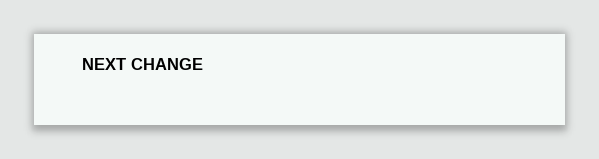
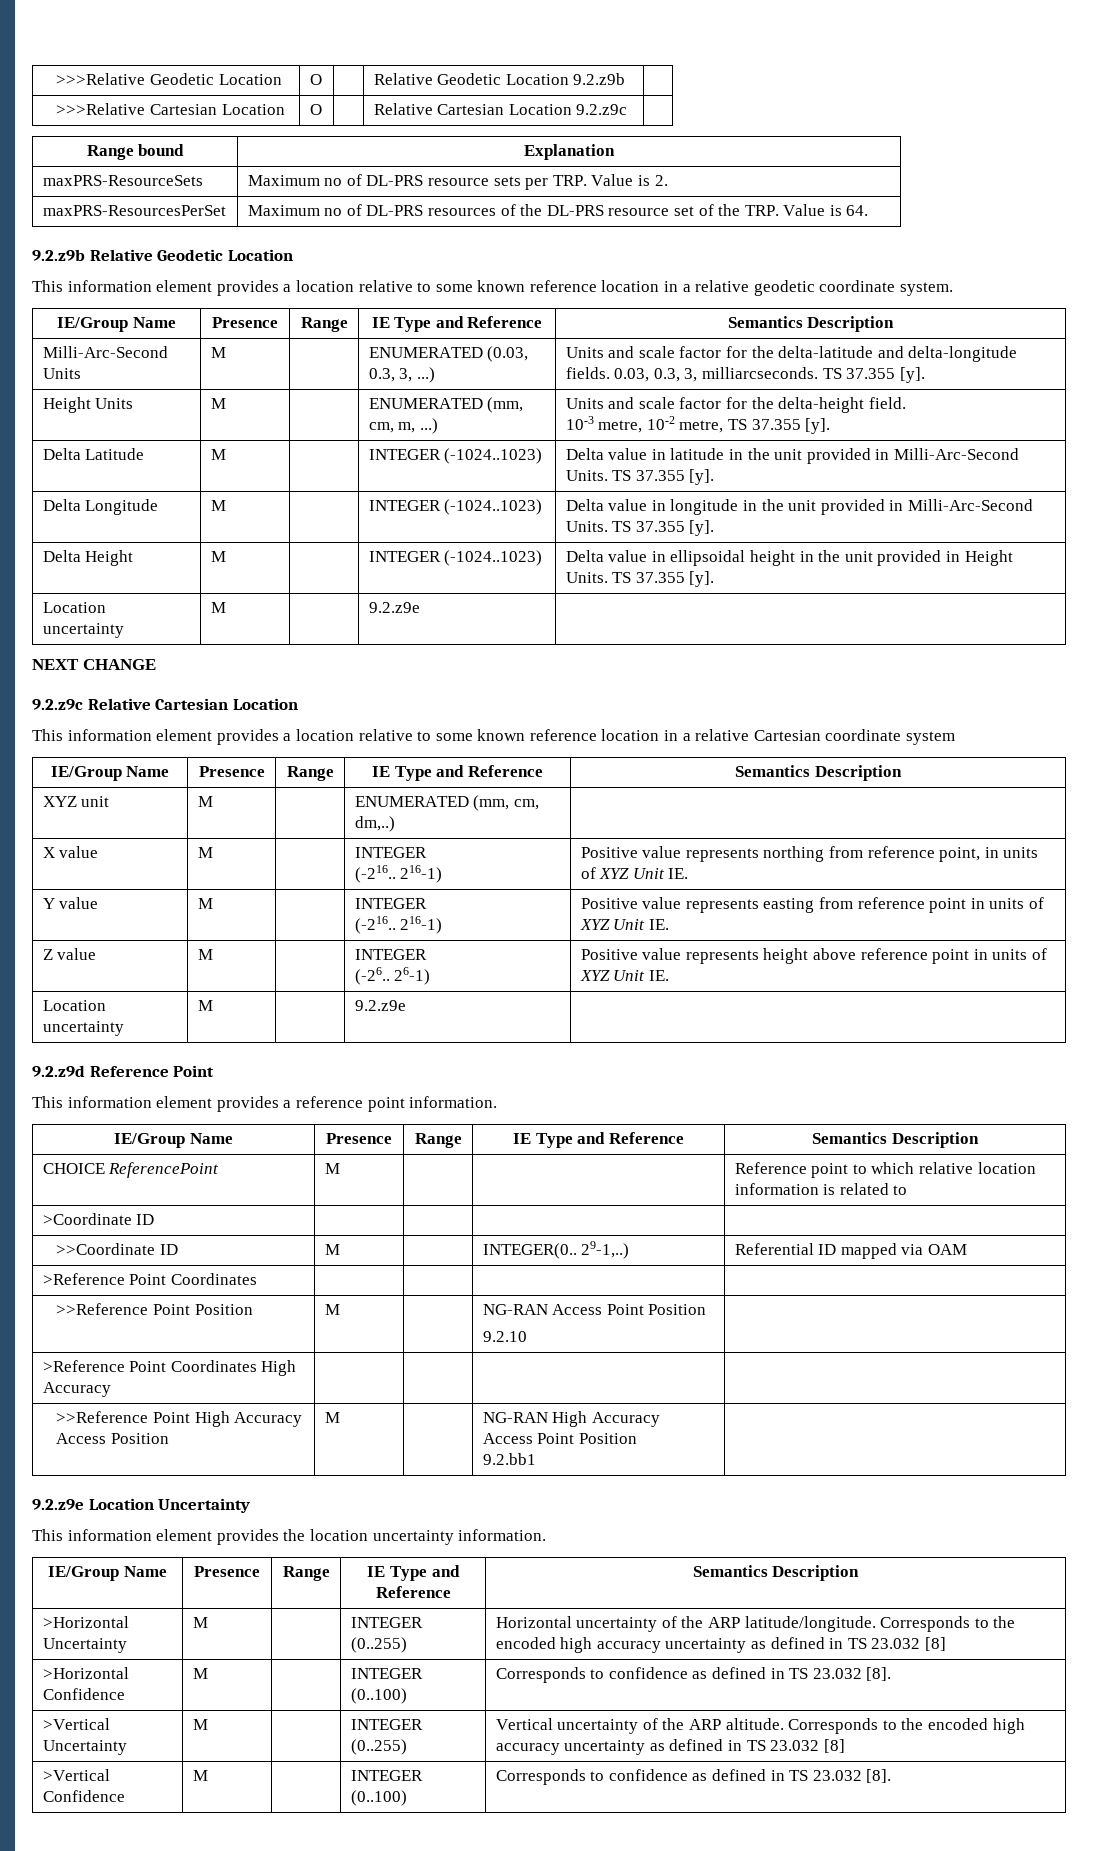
[82,58,203,70] NEXT CHANGE -> [56,73,282,85] [309,74,322,85] [373,73,626,85] [56,103,285,115] [309,104,322,115] [373,103,628,115] [86,144,185,160] [524,144,615,160] [42,175,203,186] [247,174,668,190] [42,205,226,216] [247,204,869,216] [32,249,293,261] [32,280,954,296] [57,317,176,332] [212,317,278,328] [300,317,348,332] [371,316,543,332] [727,316,895,332] [42,346,168,358] [42,368,81,379] [210,347,226,358] [368,346,529,362] [368,367,435,383] [565,346,1018,362] [565,367,925,383] [42,397,134,413] [210,398,226,409] [368,397,524,413] [368,418,438,434] [565,397,906,413] [565,416,831,434] [42,448,145,460] [210,449,226,460] [368,448,543,464] [565,448,1019,464] [565,469,715,485] [42,499,159,515] [210,500,226,511] [368,499,543,515] [565,499,1033,515] [565,520,715,536] [42,550,134,566] [210,551,226,562] [368,550,543,566] [565,550,1013,566] [565,571,715,587] [42,602,106,613] [42,623,124,638] [210,602,226,613] [368,602,420,613] [32,659,156,670] [32,698,298,710] [32,729,956,745] [50,766,170,781] [198,766,265,777] [286,766,334,781] [372,765,543,781] [735,765,902,781] [42,796,110,807] [197,796,213,807] [354,795,539,811] [354,816,395,832] [42,846,99,858] [197,847,213,858] [354,847,427,858] [354,865,443,883] [580,846,1039,862] [580,867,689,879] [42,897,99,909] [197,898,213,909] [354,898,427,909] [354,916,443,934] [580,897,1044,913] [579,919,669,930] [42,948,97,960] [197,949,213,960] [354,949,427,960] [354,967,431,985] [580,948,1047,964] [579,970,669,981] [42,1000,106,1011] [42,1021,124,1036] [197,1000,213,1011] [354,1000,406,1011] [32,1065,215,1077] [32,1096,498,1112] [114,1133,233,1148] [326,1133,392,1144] [414,1133,462,1148] [513,1132,684,1148] [812,1132,979,1148] [42,1162,220,1178] [324,1163,340,1174] [734,1162,1036,1178] [734,1183,908,1195] [42,1213,155,1225] [56,1243,179,1255] [324,1244,340,1255] [482,1241,630,1259] [734,1243,967,1259] [42,1273,257,1285] [56,1303,253,1315] [324,1304,340,1315] [482,1304,707,1315] [482,1331,527,1342] [42,1360,297,1376] [42,1382,111,1397] [56,1411,303,1427] [56,1433,170,1444] [324,1412,340,1423] [482,1411,660,1427] [482,1433,637,1444] [482,1453,536,1465] [32,1498,251,1513] [32,1529,547,1545] [48,1566,167,1581] [194,1566,260,1577] [282,1566,330,1581] [367,1565,460,1581] [375,1586,451,1598] [692,1565,860,1581] [42,1616,129,1628] [42,1638,127,1653] [192,1617,208,1628] [350,1617,423,1628] [350,1637,407,1653] [495,1616,1016,1632] [495,1637,946,1653] [42,1667,129,1679] [42,1688,125,1700] [192,1668,208,1679] [350,1668,423,1679] [350,1688,407,1704] [495,1667,892,1683] [42,1718,110,1730] [42,1740,127,1755] [192,1719,208,1730] [350,1719,423,1730] [350,1739,407,1755] [495,1718,1025,1734] [495,1739,845,1755] [42,1769,110,1781] [42,1790,125,1802] [192,1770,208,1781] [350,1770,423,1781] [350,1790,407,1806] [495,1769,892,1785] >>>Relative Geodetic Location | O | | Relative Geodetic Location 9.2.z9b | // >>>Relative Cartesian Location | O | | Relative Cartesian Location 9.2.z9c | // Range bound | Explanation // maxPRS-ResourceSets | Maximum no of DL-PRS resource sets per TRP. Value is 2. // maxPRS-ResourcesPerSet | Maximum no of DL-PRS resources of the DL-PRS resource set of the TRP. Value is 64. // 9.2.z9b Relative Geodetic Location // This information element provides a location relative to some known reference location in a relative geodetic coordinate system. // IE/Group Name | Presence | Range | IE Type and Reference | Semantics Description // Milli-Arc-Second Units | M | | ENUMERATED (0.03, 0.3, 3, ...) | Units and scale factor for the delta-latitude and delta-longitude fields. 0.03, 0.3, 3, milliarcseconds. TS 37.355 [y]. // Height Units | M | | ENUMERATED (mm, cm, m, ...) | Units and scale factor for the delta-height field. // 10-3 metre, 10-2 metre, TS 37.355 [y]. // Delta Latitude | M | | INTEGER (-1024..1023) | Delta value in latitude in the unit provided in Milli-Arc-Second Units. TS 37.355 [y]. // Delta Longitude | M | | INTEGER (-1024..1023) | Delta value in longitude in the unit provided in Milli-Arc-Second Units. TS 37.355 [y]. // Delta Height | M | | INTEGER (-1024..1023) | Delta value in ellipsoidal height in the unit provided in Height Units. TS 37.355 [y]. // Location uncertainty | M | | 9.2.z9e | // NEXT CHANGE // 9.2.z9c Relative Cartesian Location // This information element provides a location relative to some known reference location in a relative Cartesian coordinate system // IE/Group Name | Presence | Range | IE Type and Reference | Semantics Description // XYZ unit | M | | ENUMERATED (mm, cm, dm,..) | // X value | M | | INTEGER // (-216.. 216-1) | Positive value represents northing from reference point, in units of XYZ Unit IE. // Y value | M | | INTEGER // (-216.. 216-1) | Positive value represents easting from reference point in units of XYZ Unit IE. // Z value | M | | INTEGER // (-26.. 26-1) | Positive value represents height above reference point in units of XYZ Unit IE. // Location uncertainty | M | | 9.2.z9e | // 9.2.z9d Reference Point // This information element provides a reference point information. // IE/Group Name | Presence | Range | IE Type and Reference | Semantics Description // CHOICE ReferencePoint | M | | | Reference point to which relative location information is related to // >Coordinate ID | | | | // >>Coordinate ID | M | | INTEGER(0.. 29-1,..) | Referential ID mapped via OAM // >Reference Point Coordinates | | | | // >>Reference Point Position | M | | NG-RAN Access Point Position // 9.2.10 | // >Reference Point Coordinates High Accuracy | | | | // >>Reference Point High Accuracy Access Position | M | | NG-RAN High Accuracy Access Point Position // 9.2.bb1 | // 9.2.z9e Location Uncertainty // This information element provides the location uncertainty information. // IE/Group Name | Presence | Range | IE Type and Reference | Semantics Description // >Horizontal Uncertainty | M | | INTEGER (0..255) | Horizontal uncertainty of the ARP latitude/longitude. Corresponds to the encoded high accuracy uncertainty as defined in TS 23.032 [8] // >Horizontal Confidence | M | | INTEGER (0..100) | Corresponds to confidence as defined in TS 23.032 [8]. // >Vertical Uncertainty | M | | INTEGER (0..255) | Vertical uncertainty of the ARP altitude. Corresponds to the encoded high accuracy uncertainty as defined in TS 23.032 [8] // >Vertical Confidence | M | | INTEGER (0..100) | Corresponds to confidence as defined in TS 23.032 [8].

